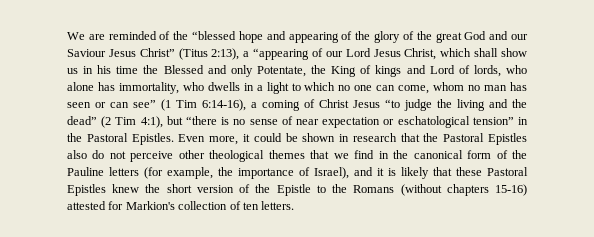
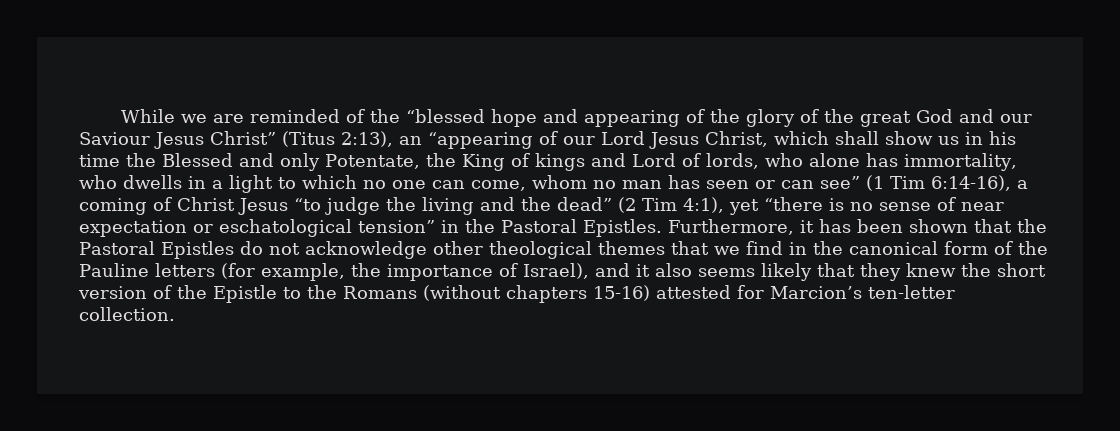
[67,32,85,40] We -> [121,109,208,123] While we
[243,51,250,57] a -> [399,136,422,145] an
[166,116,183,125] but -> [729,199,759,215] yet
[178,133,397,145] Even more, it could be shown in research -> [667,219,968,235] Furthermore, it has been shown
[67,150,87,159] also -> (234, 250) none
[130,151,174,162] perceive -> [304,241,427,259] acknowledge
[388,167,528,179] [67,184,106,196] is likely that these Pastoral Epistles -> [654,263,901,281] also seems likely that they
[125,201,295,210] Markion's collection of ten letters. -> [770,285,955,299] [79,307,175,321] Marcion’s ten-letter collection.

